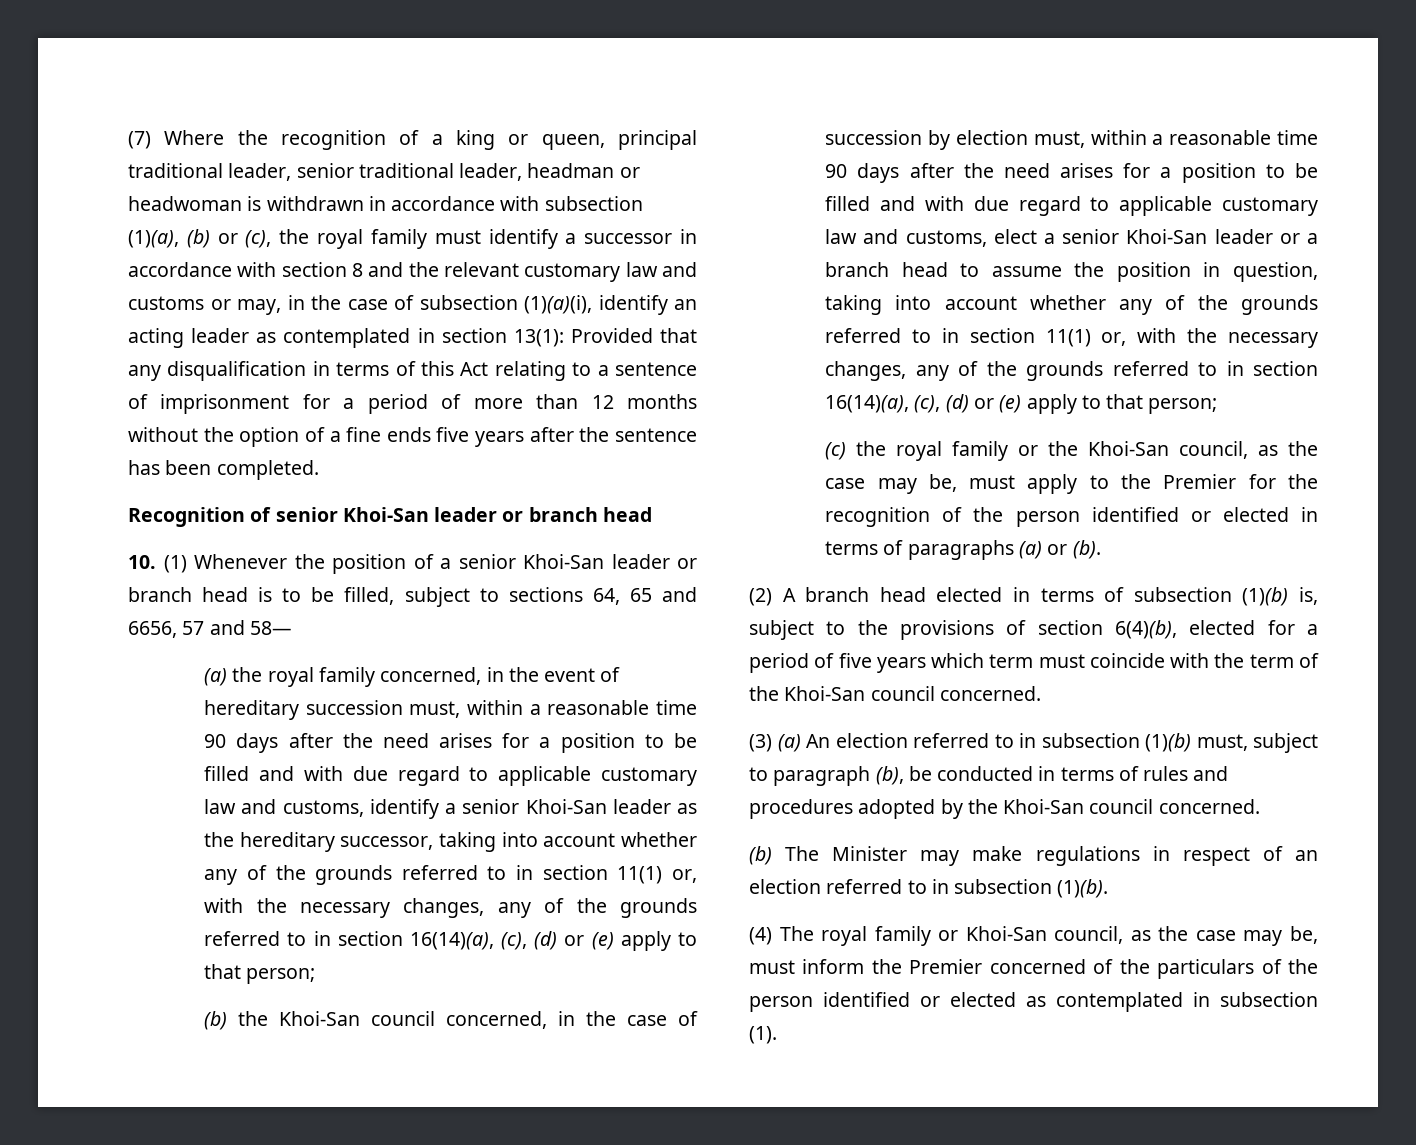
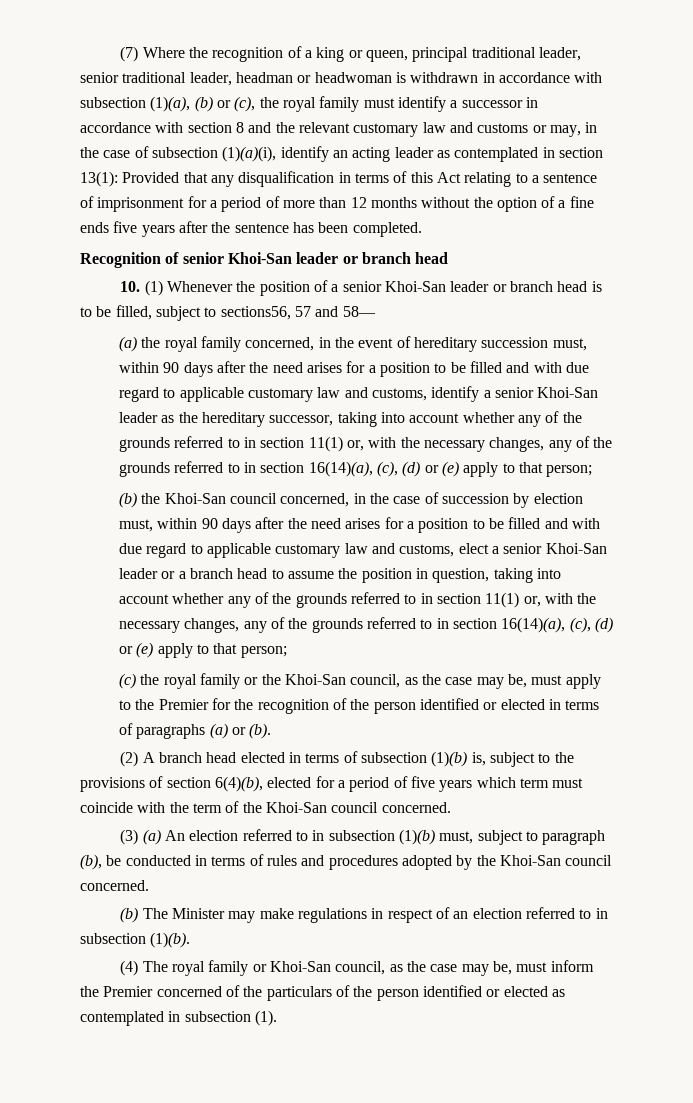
[508,587,698,605] [128,621,177,638] sections 64, 65 and 6656, -> [220,306,291,320] sections56,
[529,700,697,715] a reasonable time -> (160, 367) none
[1152,130,1318,145] a reasonable time -> (198, 523) none

